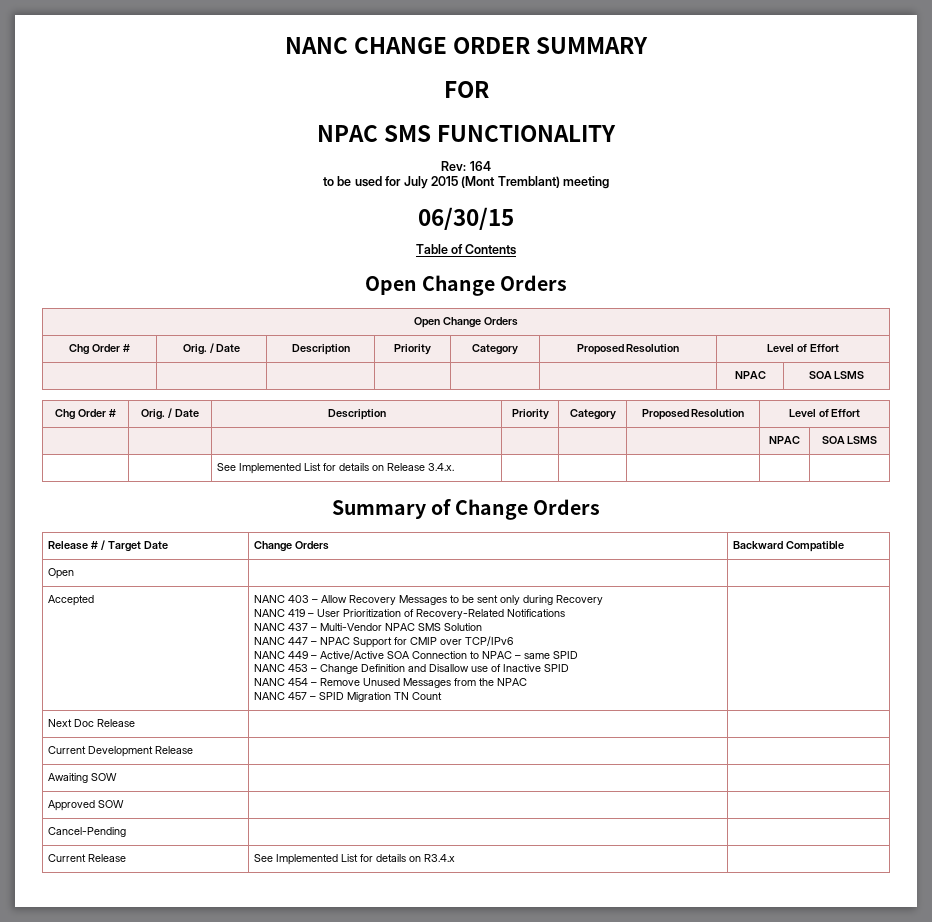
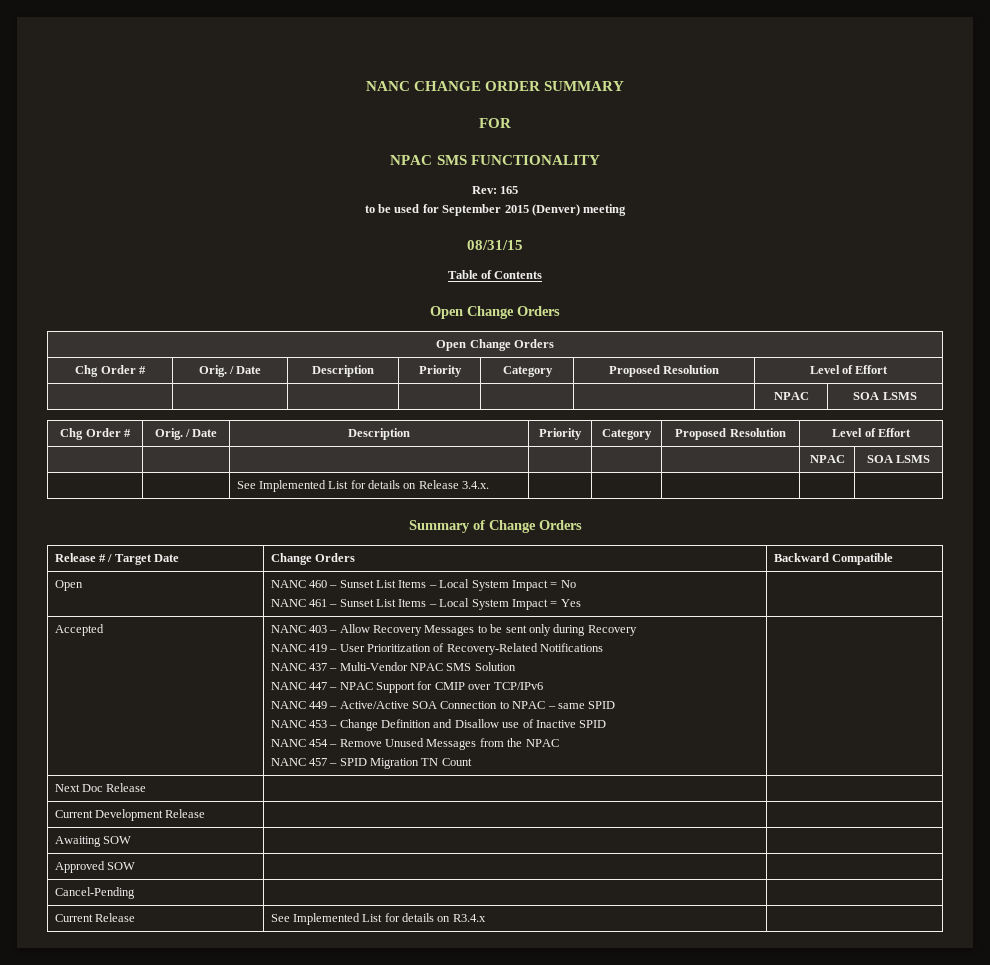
[469,161,491,171] 164 -> [500,186,519,194] 165
[403,176,560,189] July 2015 (Mont Tremblant) -> [442,204,580,216] September 2015 (Denver)
[418,207,514,230] 06/30/15 -> [467,240,523,250] 08/31/15
(75, 573) none -> [270,579,576,591] [270,598,581,610] NANC 460 – Sunset List Items – Local System Impact = No // NANC 461 – Sunset List Items – Local System Impact = Yes

